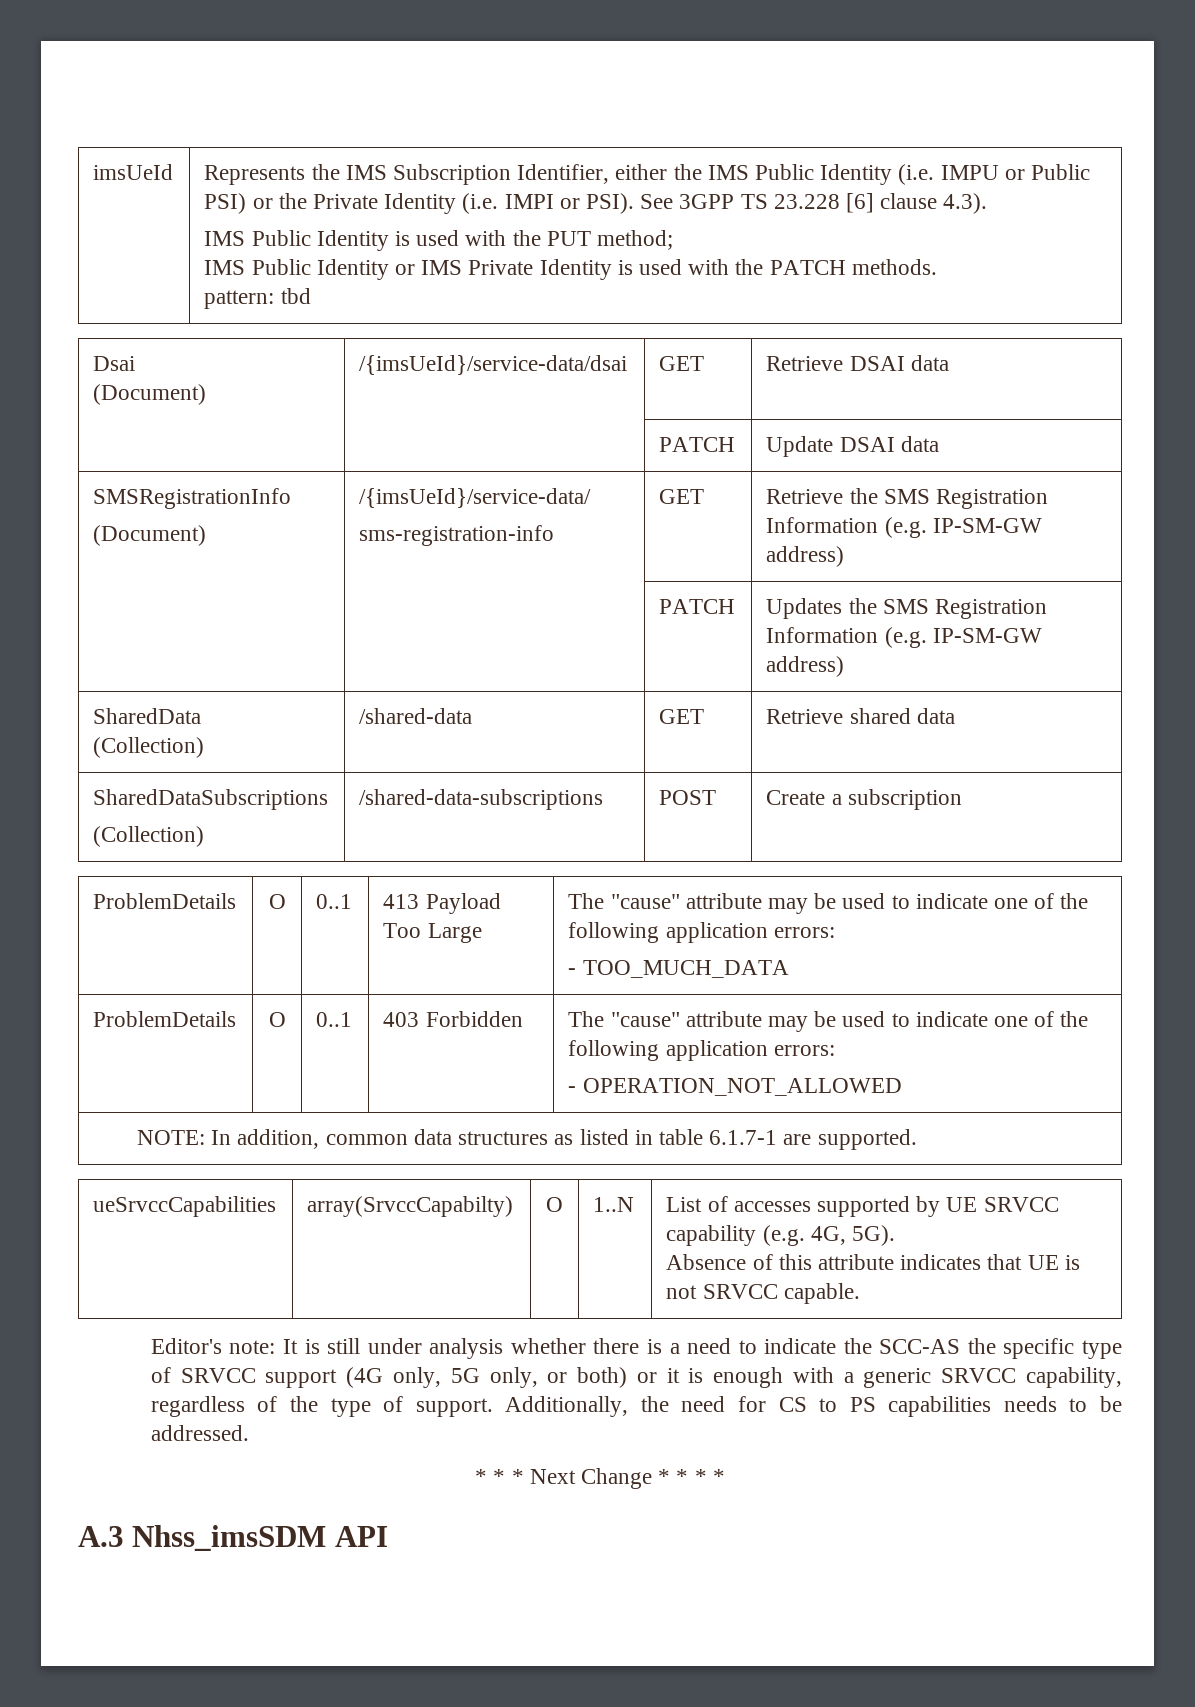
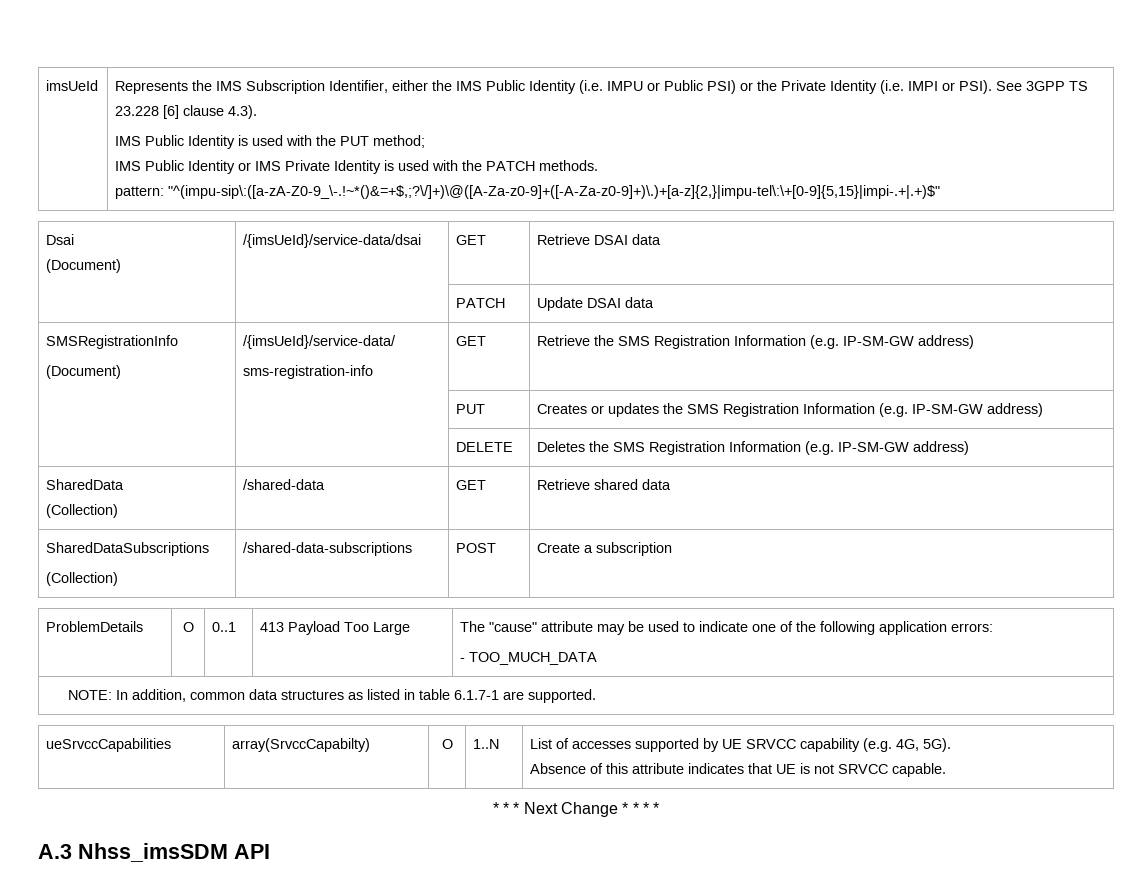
[280,288,311,304] tbd -> [168,185,941,199] "^(impu-sip\:([a-zA-Z0-9_\-.!~*()&=+$,;?\/]+)\@([A-Za-z0-9]+([-A-Za-z0-9]+)\.)+[a-z]{2,}|impu-tel\:\+[0-9]{5,15}|impi-.+|.+)$"
[659,599,736,614] [766,598,843,619] PATCH | Updates -> [456,404,486,414] [537,403,1044,417] [456,442,514,452] [537,441,586,452] PUT | Creates or updates the SMS Registration Information (e.g. IP-SM-GW address) // | | DELETE | Deletes
[93,1011,237,1027] [268,1012,286,1027] [316,1012,353,1027] [383,1011,523,1027] [568,1011,1089,1032] [568,1040,835,1061] [568,1078,902,1096] // ProblemDetails | O | 0..1 | 403 Forbidden | The "cause" attribute may be used to indicate one of the following application errors: // - OPERATION_NOT_ALLOWED -> (598, 658) none
[150,1338,1122,1359] [150,1367,1122,1388] [150,1396,1122,1417] [150,1425,249,1441] // Editor's note: It is still under analysis whether there is a need to indicate the SCC-AS the specific type of SRVCC support (4G only, 5G only, or both) or it is enough with a generic SRVCC capability, regardless of the type of support. Additionally, the need for CS to PS capabilities needs to be addressed. -> (947, 770) none

